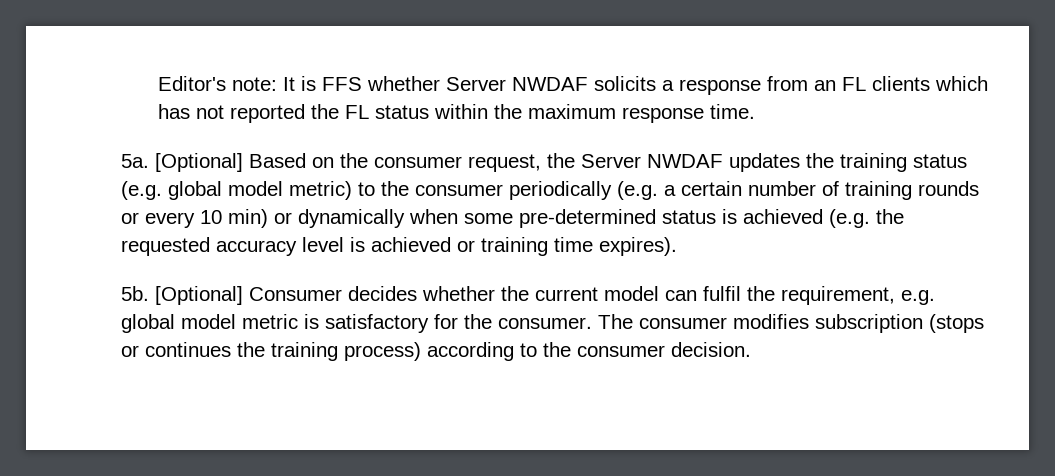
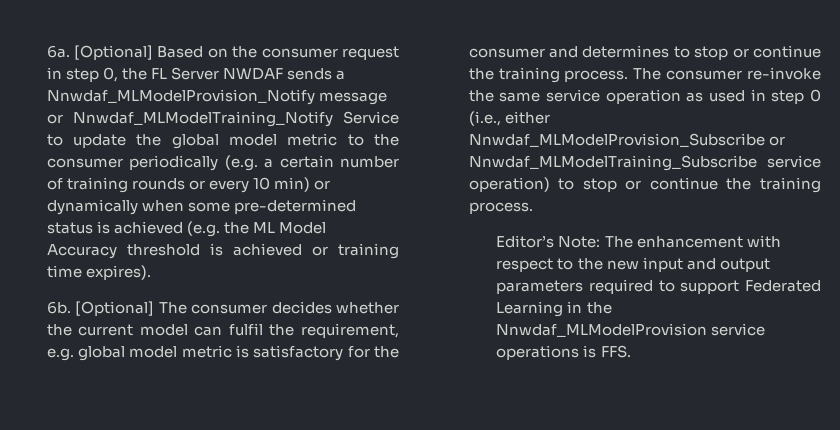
[158,76,989,95] [158,104,756,123] [121,154,150,168] Editor's note: It is FFS whether Server NWDAF solicits a response from an FL clients which has not reported the FL status within the maximum response time. // 5a. -> [46,45,70,58] 6a.
[468,153,968,172] [121,181,353,200] request, the Server NWDAF updates the training status (e.g. global model metric) -> [342,46,399,60] [46,67,346,82] [46,89,387,105] [46,111,399,127] [46,133,338,149] request in step 0, the FL Server NWDAF sends a Nnwdaf_MLModelProvision_Notify message or Nnwdaf_MLModelTraining_Notify Service to update the global model metric
[121,237,345,256] requested accuracy level -> [252,222,326,234] [46,244,200,259] ML Model Accuracy threshold
[121,286,343,305] 5b. [Optional] Consumer -> [46,301,268,316] 6b. [Optional] The consumer
[498,314,985,333] [121,342,752,361] consumer. The consumer modifies subscription (stops or continues the training process) according to the consumer decision. -> [468,45,821,60] [468,67,821,83] [468,89,821,104] [468,111,550,126] [468,133,785,147] [468,155,821,171] [468,177,821,193] [468,202,533,214] [496,235,781,248] [496,257,770,272] [496,279,821,294] [496,301,612,317] [496,323,766,337] [496,345,631,360] consumer and determines to stop or continue the training process. The consumer re-invoke the same service operation as used in step 0 (i.e., either Nnwdaf_MLModelProvision_Subscribe or Nnwdaf_MLModelTraining_Subscribe service operation) to stop or continue the training process. // Editor’s Note: The enhancement with respect to the new input and output parameters required to support Federated Learning in the Nnwdaf_MLModelProvision service operations is FFS.

